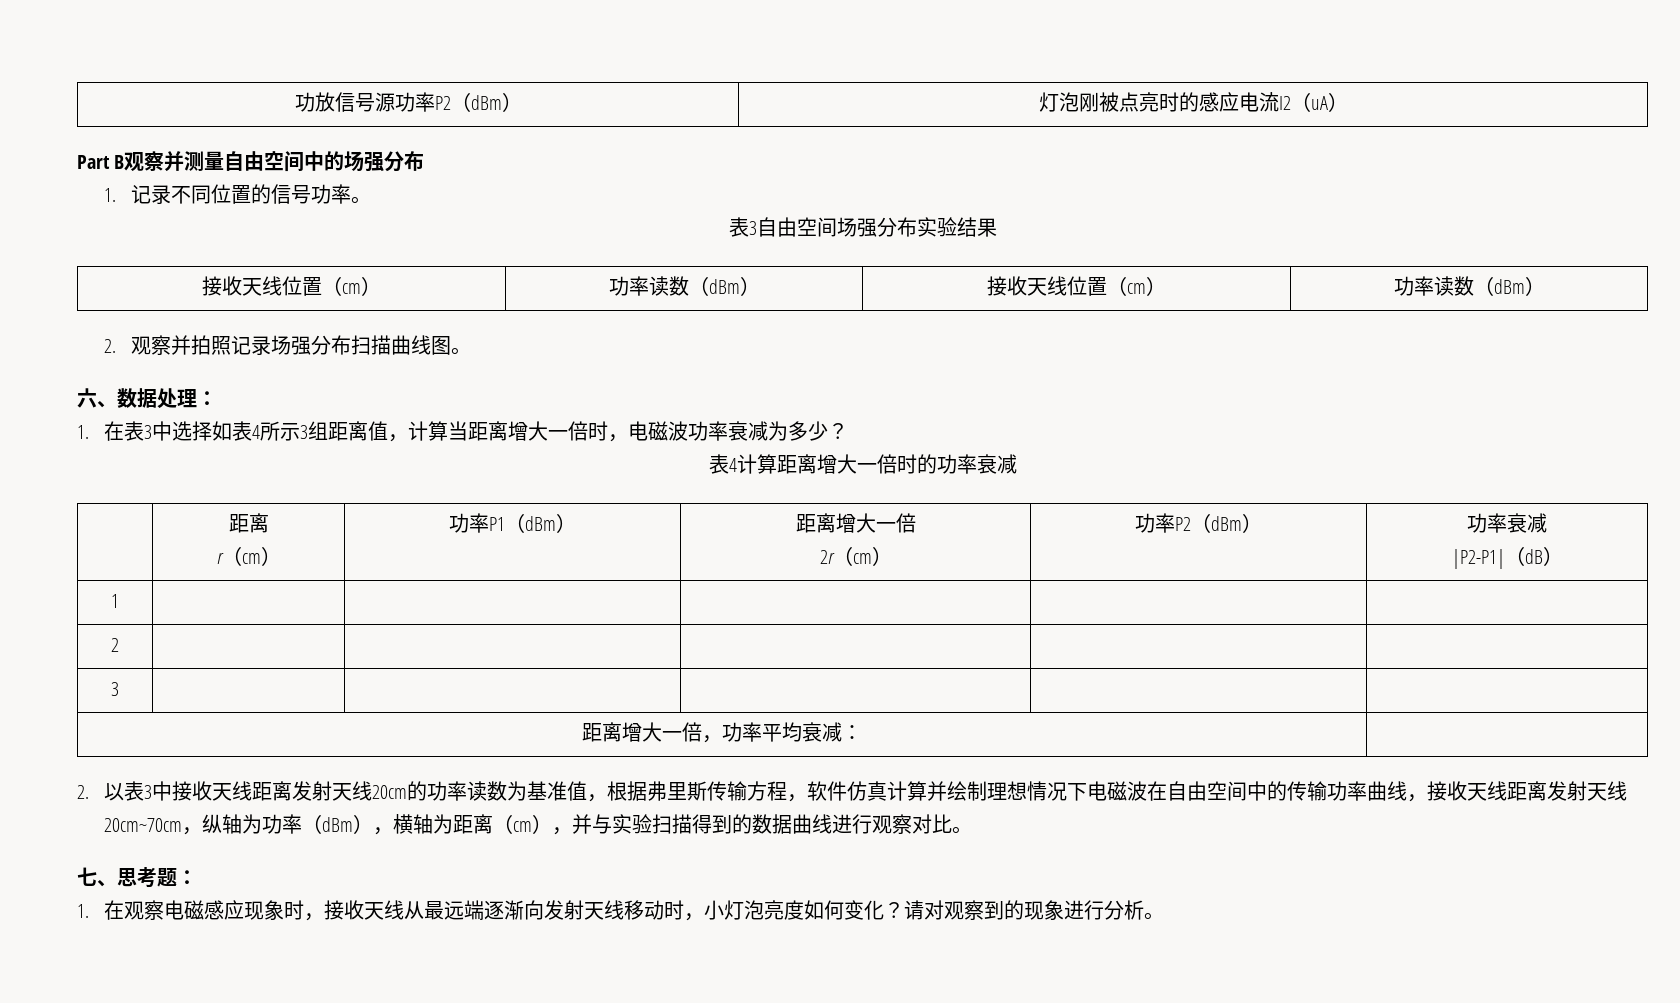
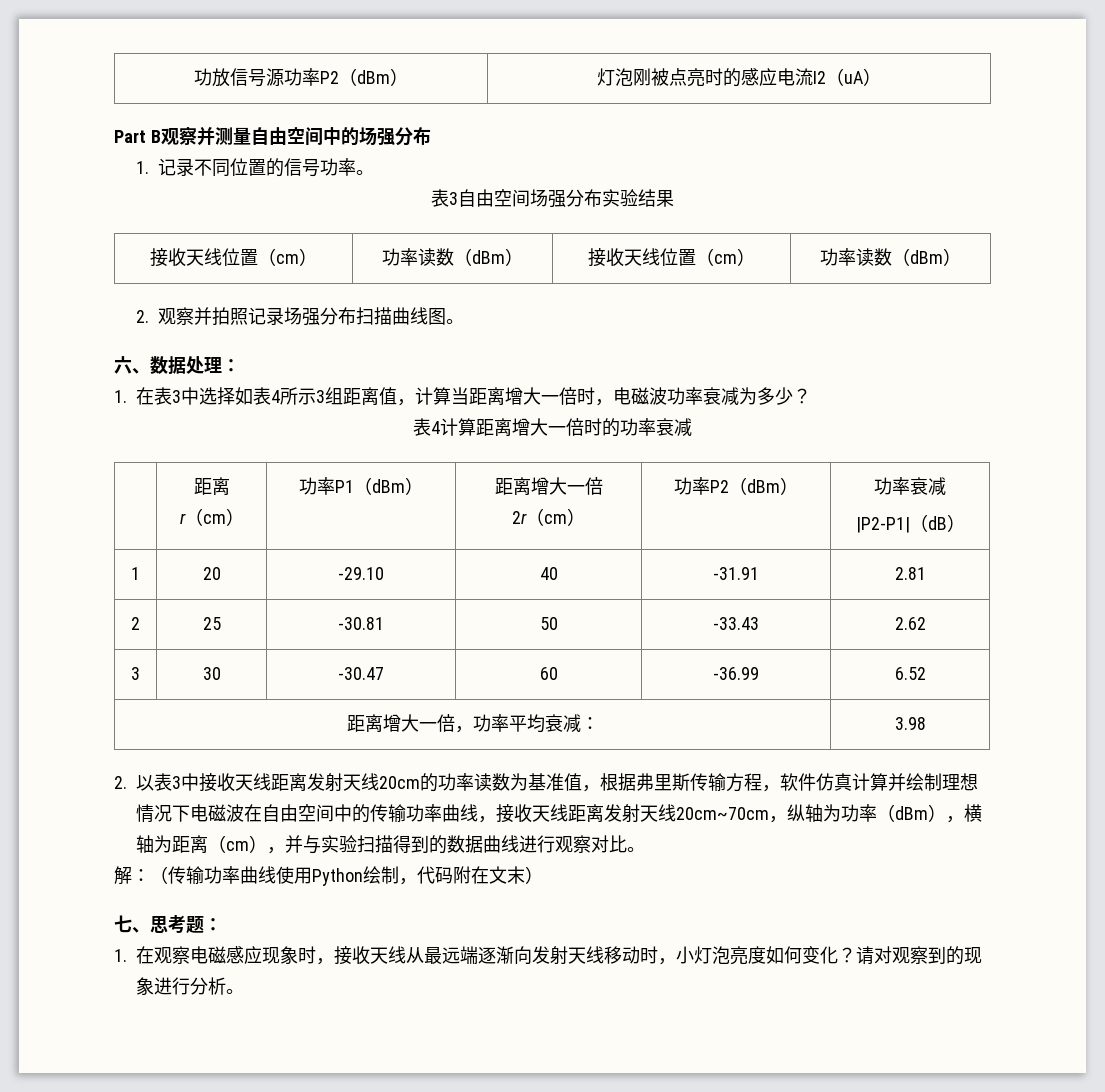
[111,638,119,652] [111,682,119,696] | | | | // 2 | | | | | // 3 | | | | | -> [202,567,221,580] [338,567,384,580] [539,567,558,580] [713,567,759,580] [894,567,926,580] [131,617,140,630] [202,617,221,630] [338,617,384,630] [539,617,558,630] [713,617,759,630] [894,617,926,630] [131,667,140,680] [202,667,221,680] [338,667,384,680] [539,667,558,680] [713,667,759,680] [894,667,926,680] 20 | -29.10 | 40 | -31.91 | 2.81 // 2 | 25 | -30.81 | 50 | -33.43 | 2.62 // 3 | 30 | -30.47 | 60 | -36.99 | 6.52
(862, 732) none -> [894,717,926,730] 3.98
(973, 830) none -> [114,866,543,886] // 解：（传输功率曲线使用Python绘制，代码附在文末）

